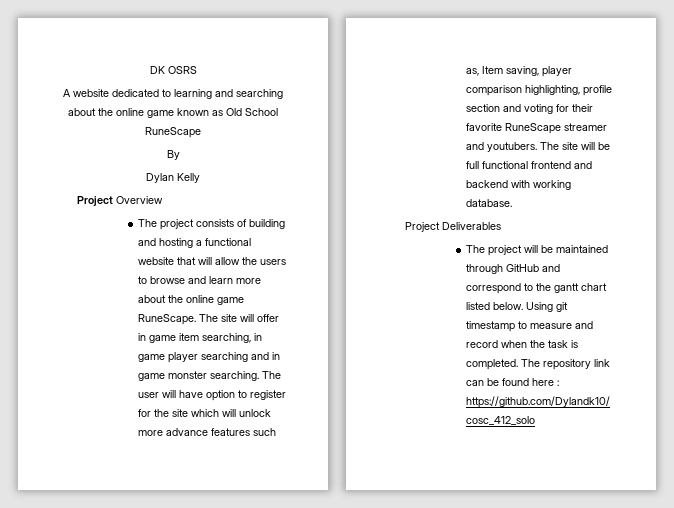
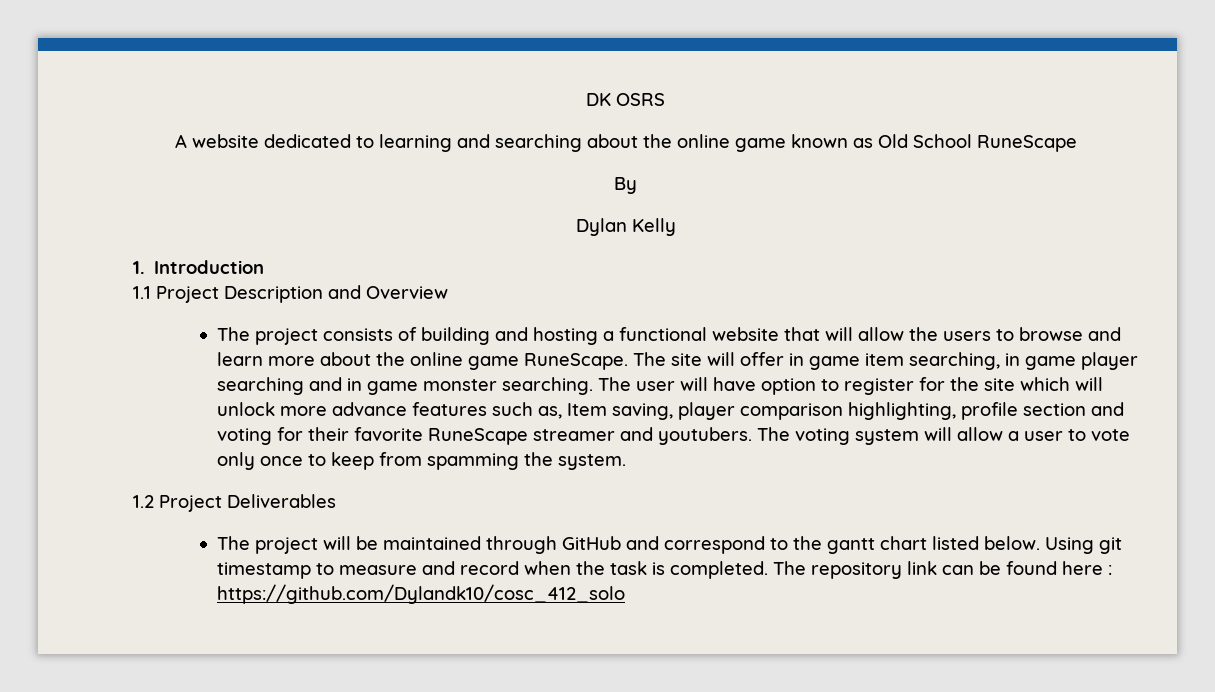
[76,196,113,207] Project -> [133,260,265,274] [133,285,362,303] 1. Introduction // 1.1 Project Description and
[562,142,611,150] [466,161,593,169] [466,180,572,190] [466,199,513,207] site will be full functional frontend and backend with working database. // -> [794,427,1130,445] [216,452,626,470] [133,495,155,508] voting system will allow a user to vote only once to keep from spamming the system. // 1.2

